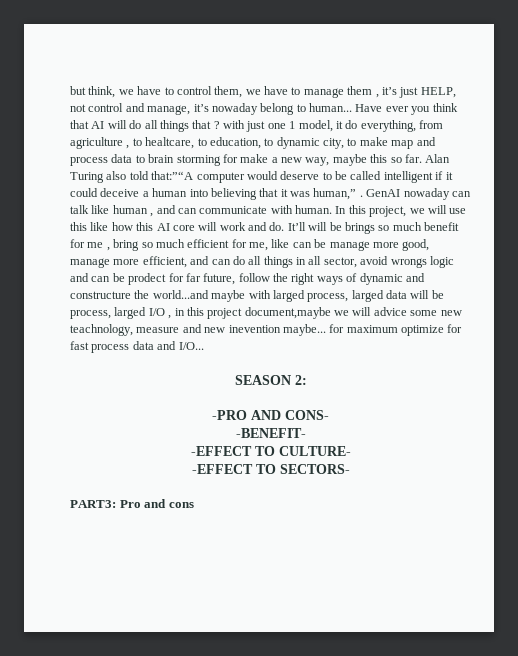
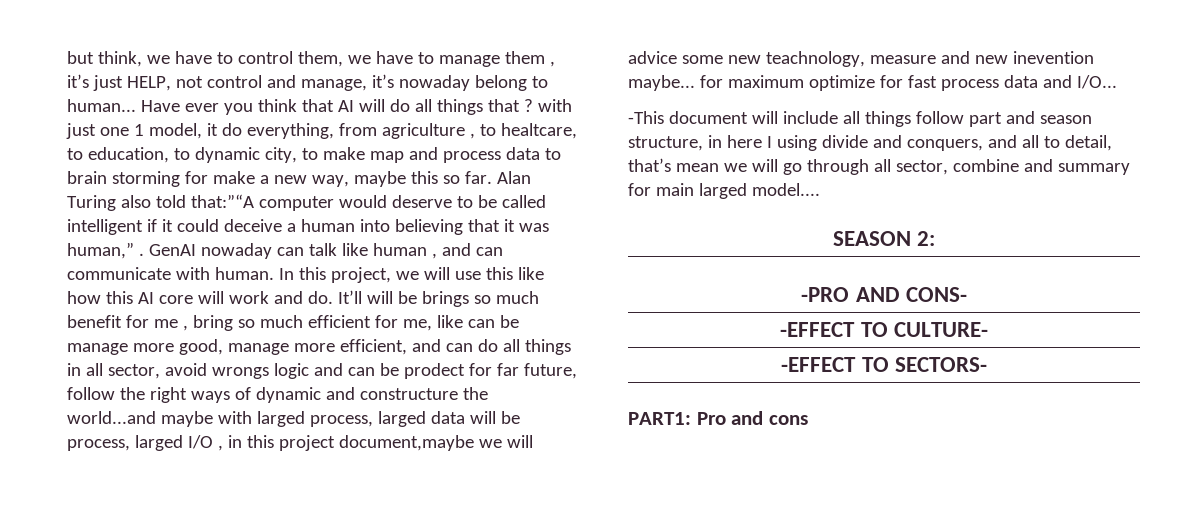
(204, 346) none -> [628,111,1092,127] [628,135,1112,151] [628,158,1130,175] [628,183,820,199] // -This document will include all things follow part and season structure, in here I using divide and conquers, and all to detail, that’s mean we will go through all sector, combine and summary for main larged model....
[235,428,306,438] // -BENEFIT- -> (967, 294) none
[70,500,116,508] PART3: -> [628,412,691,425] PART1:

